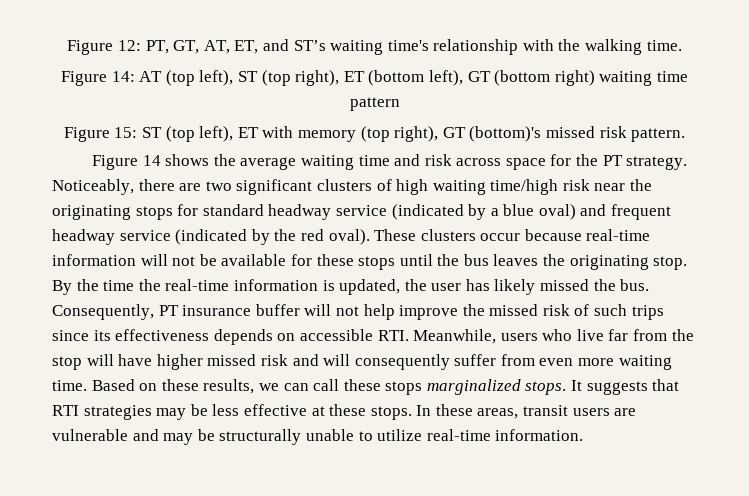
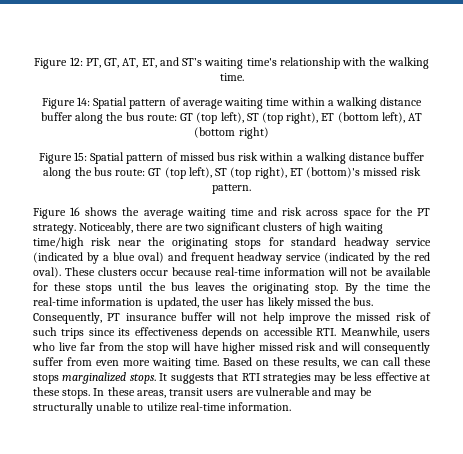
[139,71,163,82] AT -> [93,97,423,109] [40,112,194,124] Spatial pattern of average waiting time within a walking distance buffer along the bus route: GT
[467,71,491,82] GT -> [408,113,423,121] AT
[599,71,688,86] [349,97,400,111] waiting time pattern -> (269, 133) none
[142,126,466,142] ST (top left), ET with memory (top right), GT -> [90,152,425,164] [43,167,303,179] Spatial pattern of missed bus risk within a walking distance buffer along the bus route: GT (top left), ST (top right), ET
[142,155,161,166] 14 -> [70,207,81,216] 16

